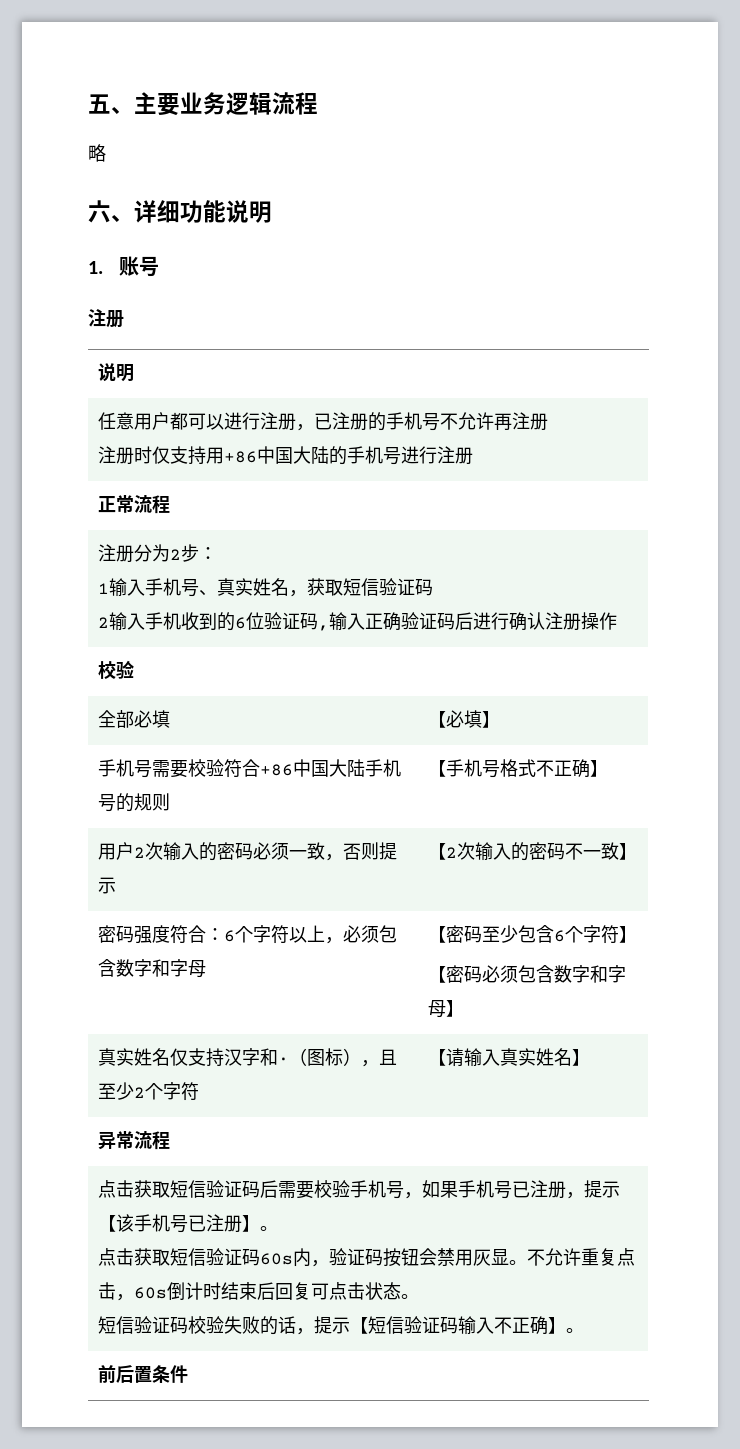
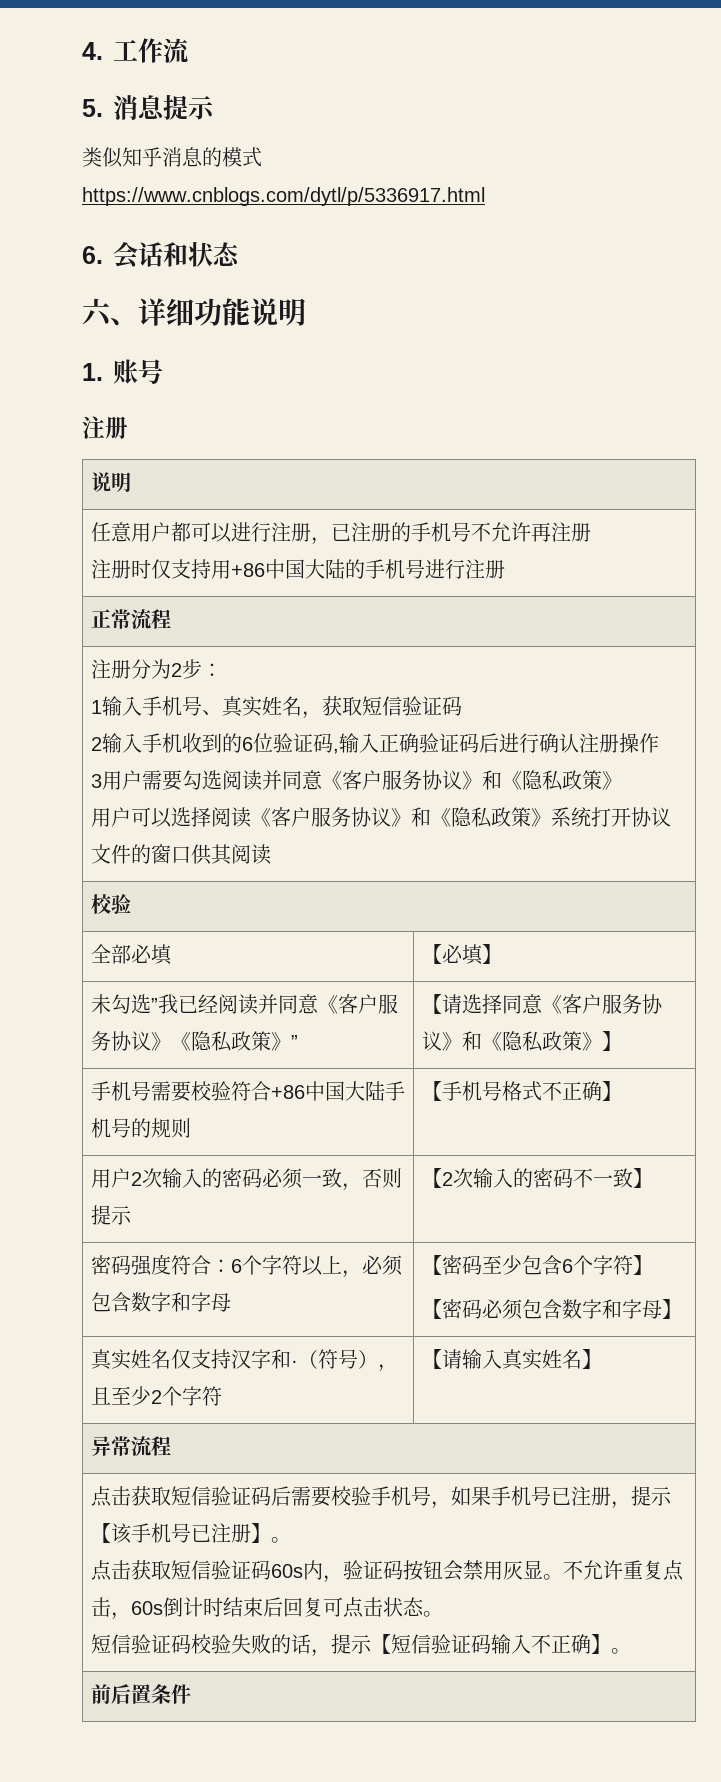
[88,92,318,116] [88,144,106,162] 五、主要业务逻辑流程 // 略 -> [82,38,189,63] [82,95,215,120] [82,147,262,168] [82,187,485,206] [82,241,240,269] 4.工作流 // 5.消息提示 // 类似知乎消息的模式 // https://www.cnblogs.com/dytl/p/5336917.html // 6.会话和状态
(618, 621) none -> [90,770,622,791] [90,807,671,828] [90,844,271,865] // 3用户需要勾选阅读并同意《客户服务协议》和《隐私政策》 // 用户可以选择阅读《客户服务协议》和《隐私政策》系统打开协议文件的窗口供其阅读
(501, 719) none -> [90,994,398,1015] [90,1031,298,1052] [421,994,663,1014] [421,1031,622,1052] // 未勾选”我已经阅读并同意《客户服务协议》《隐私政策》” | 【请选择同意《客户服务协议》和《隐私政策》】
[307,1048,344,1066] 图标 -> [317,1349,358,1369] 符号

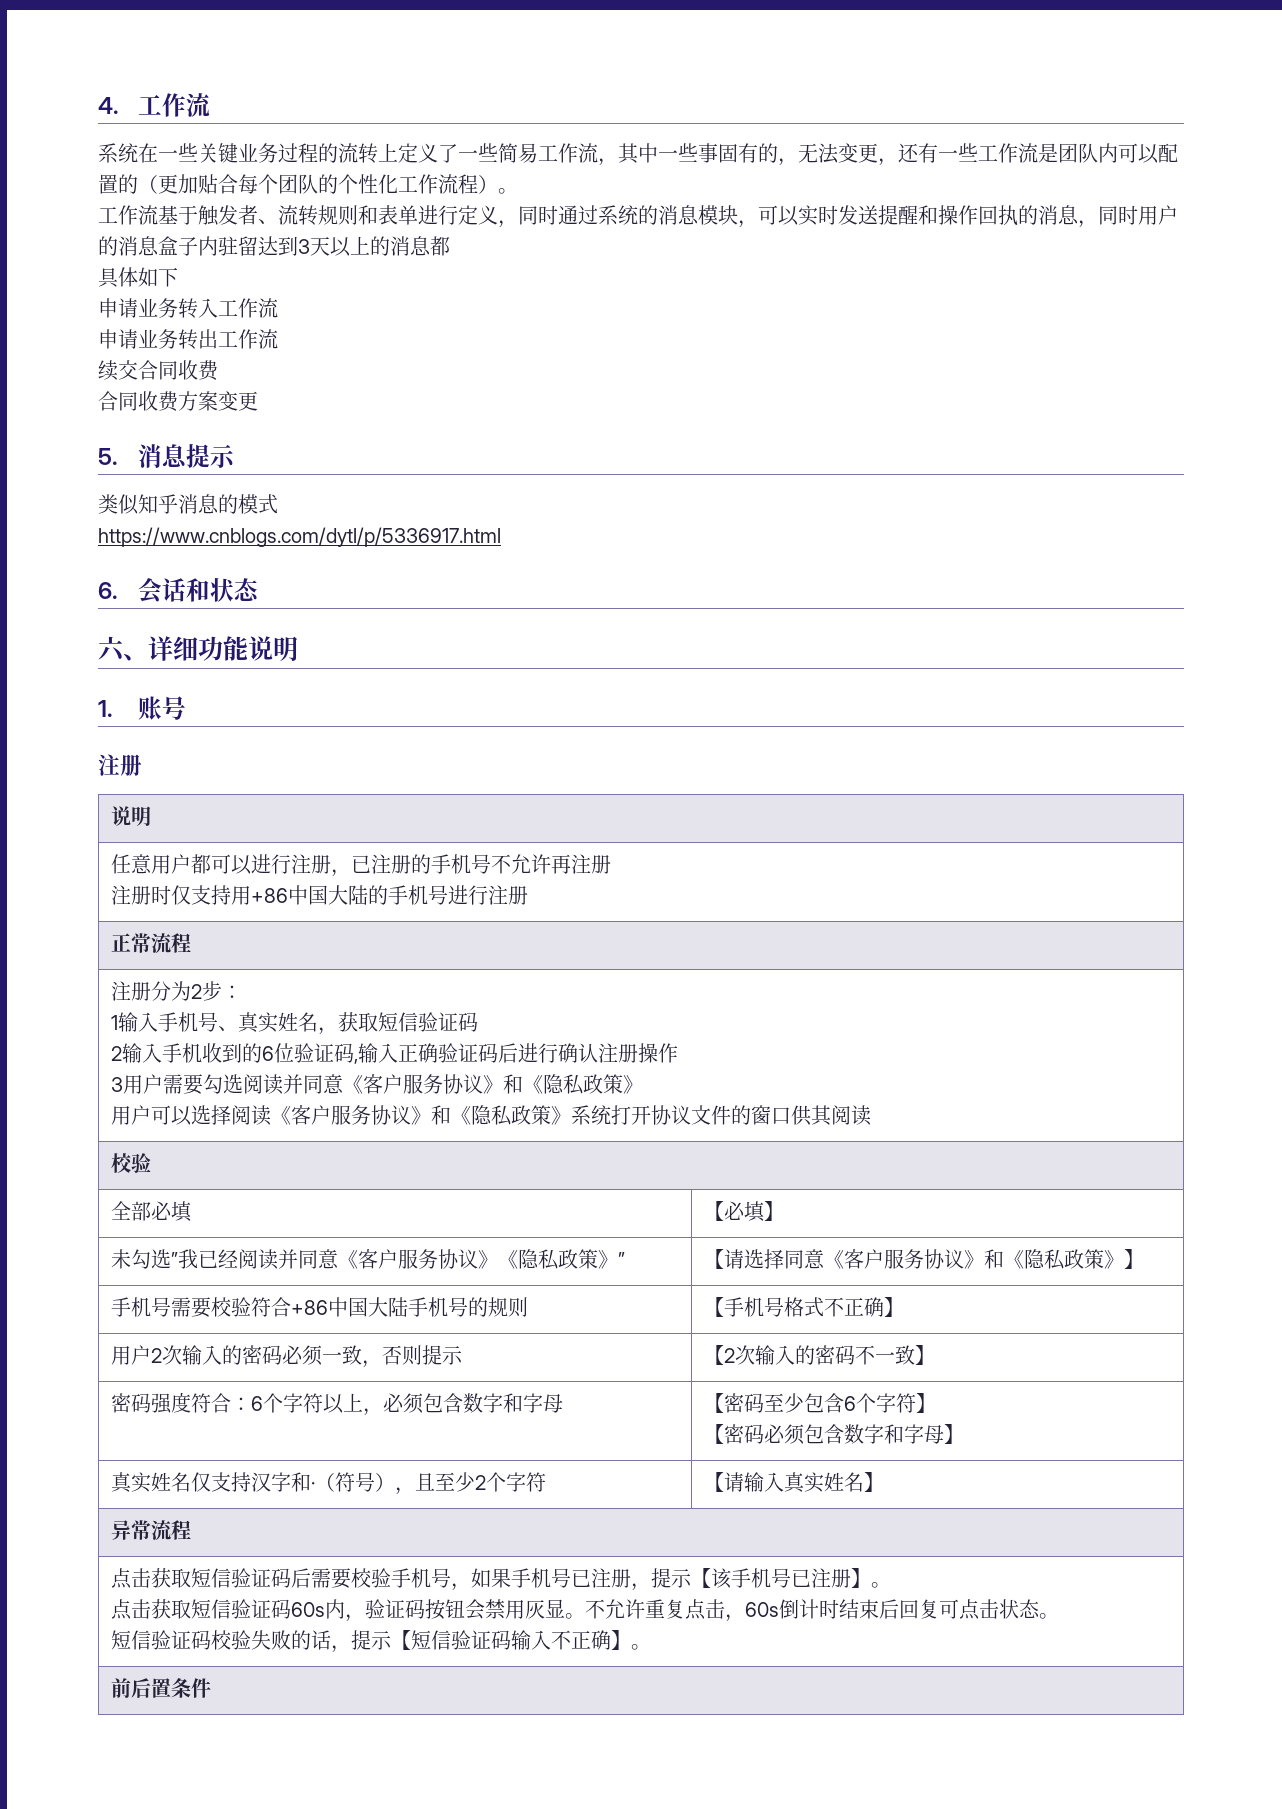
(189, 50) none -> [98,143,1178,166] [98,174,518,194] [98,205,1178,228] [98,236,450,257] [98,267,178,288] [98,298,278,319] [98,329,278,350] [98,360,219,381] [98,391,258,412] // 系统在一些关键业务过程的流转上定义了一些简易工作流，其中一些事固有的，无法变更，还有一些工作流是团队内可以配置的（更加贴合每个团队的个性化工作流程）。 // 工作流基于触发者、流转规则和表单进行定义，同时通过系统的消息模块，可以实时发送提醒和操作回执的消息，同时用户的消息盒子内驻留达到3天以上的消息都 // 具体如下 // 申请业务转入工作流 // 申请业务转出工作流 // 续交合同收费 // 合同收费方案变更

